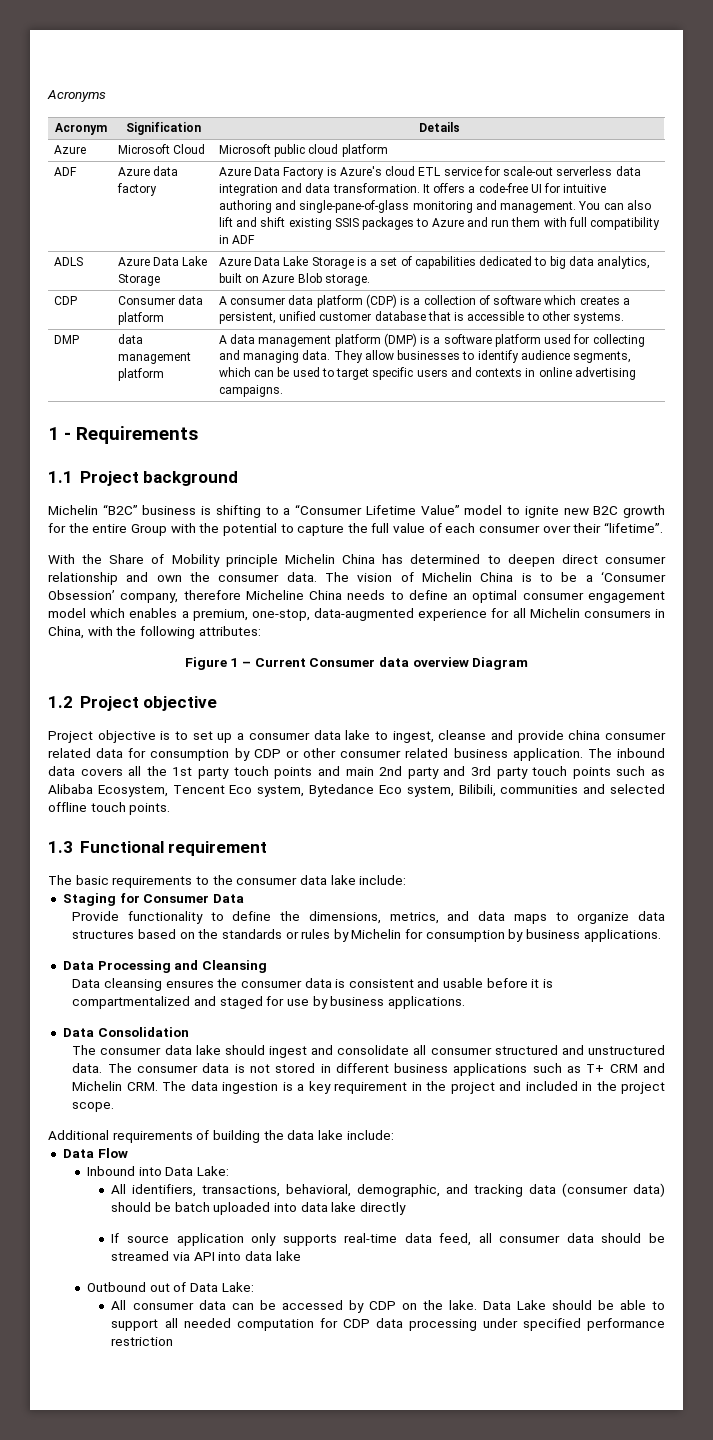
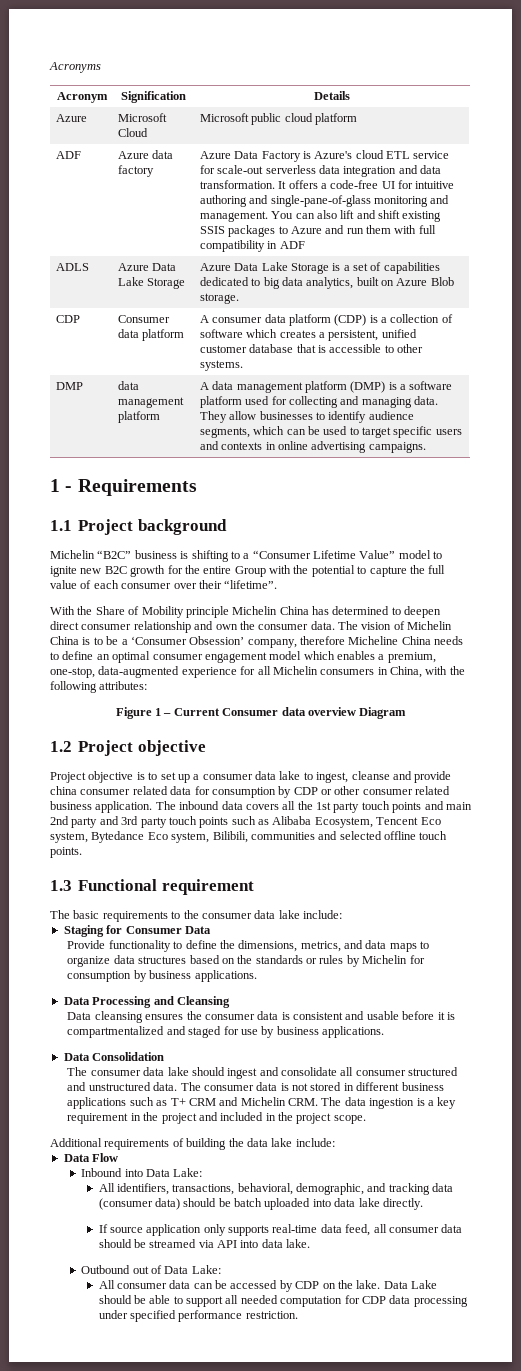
[359,1202,406,1215] directly -> [382,1198,423,1210] directly.
[275,1251,301,1261] lake -> [286,1239,311,1248] lake.
[111,1337,174,1346] restriction -> [245,1311,298,1319] restriction.

